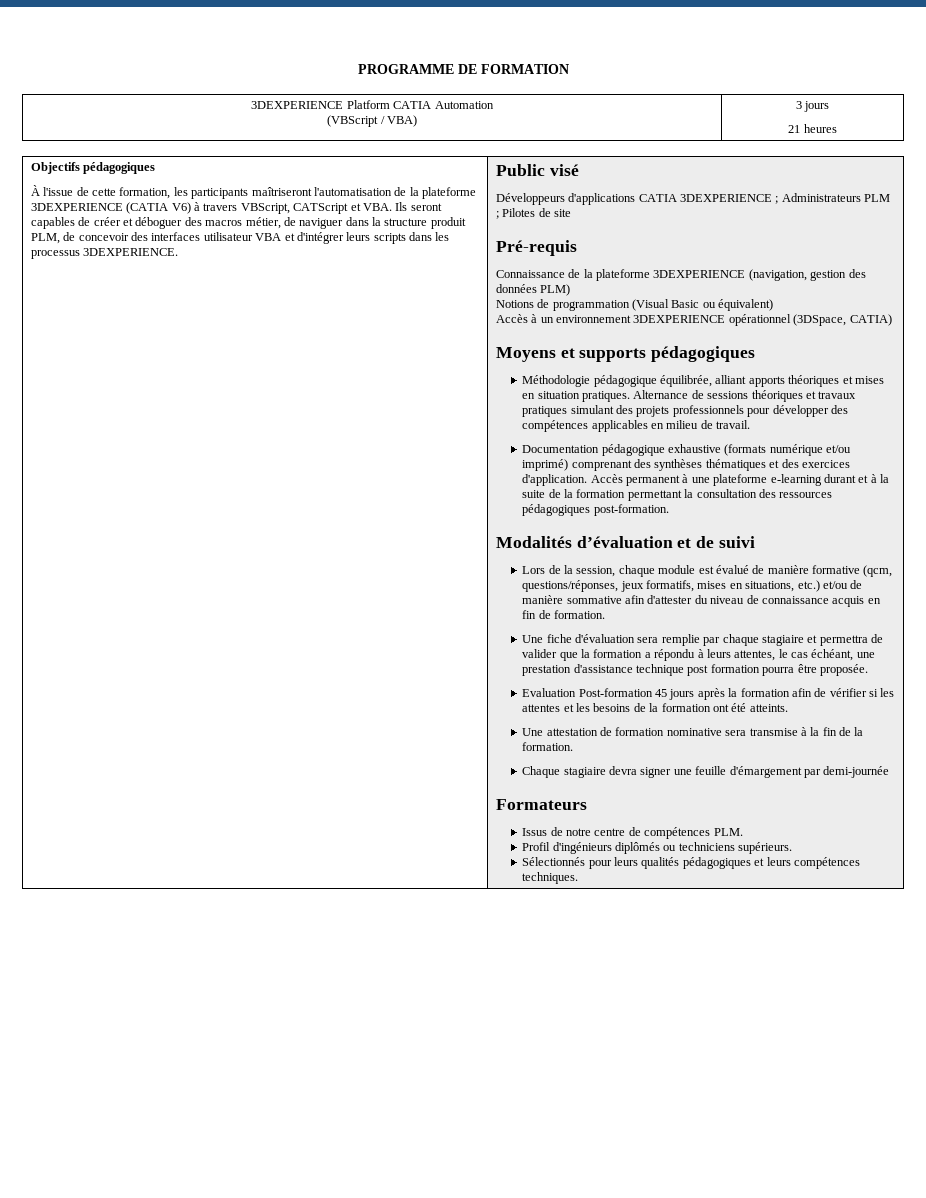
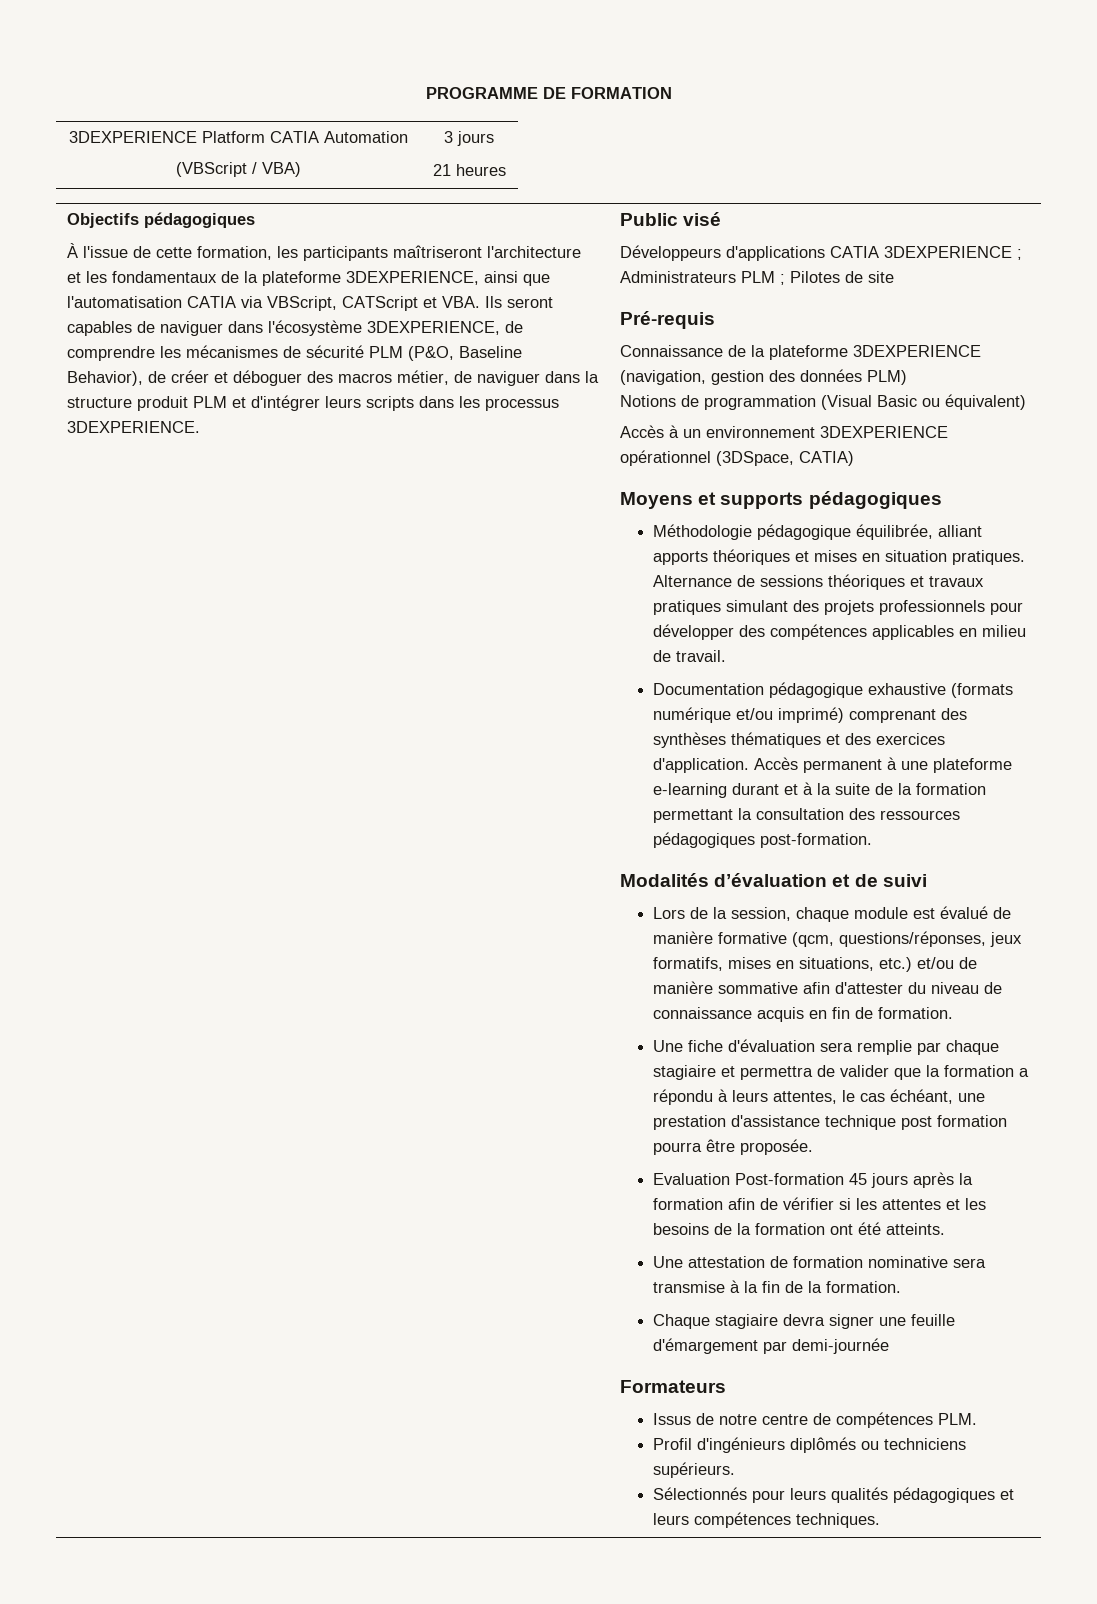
[313,187,477,199] [30,202,238,214] l'automatisation de la plateforme 3DEXPERIENCE (CATIA V6) à travers -> [487,246,582,258] [67,271,551,286] [67,296,264,308] l'architecture et les fondamentaux de la plateforme 3DEXPERIENCE, ainsi que l'automatisation CATIA via
(91, 221) none -> [160,320,524,336] [67,345,523,361] [67,371,167,386] naviguer dans l'écosystème 3DEXPERIENCE, de comprendre les mécanismes de sécurité PLM (P&O, Baseline Behavior), de
[30,232,282,244] PLM, de concevoir des interfaces utilisateur VBA -> [193,396,228,408] PLM

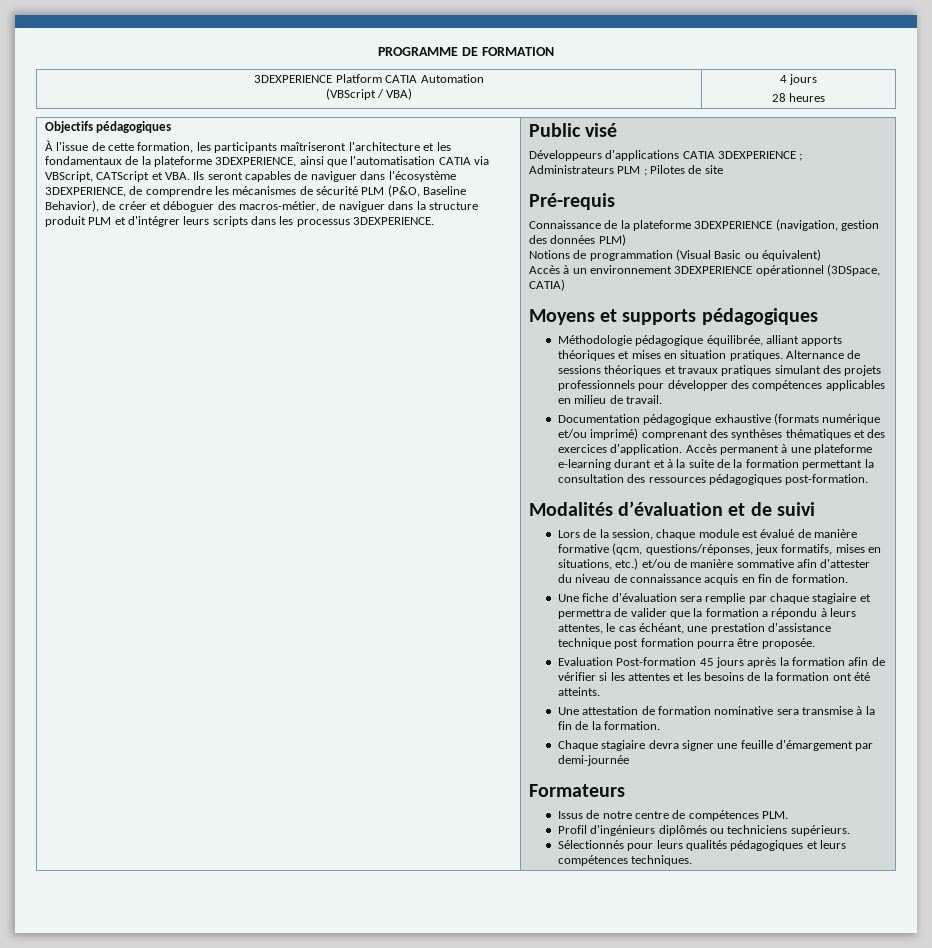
[444,131,453,143] 3 -> [779,75,787,83] 4
[432,164,451,176] 21 -> [771,93,786,102] 28
[338,370,450,385] macros métier, -> [239,201,320,212] macros-métier,

